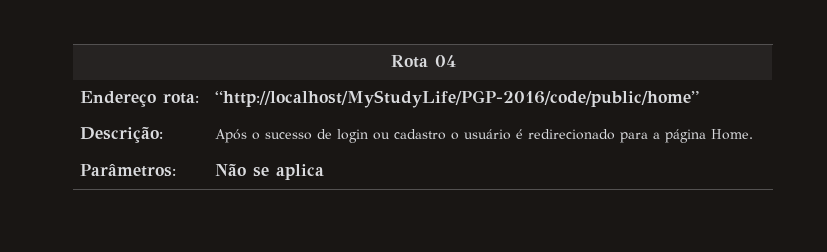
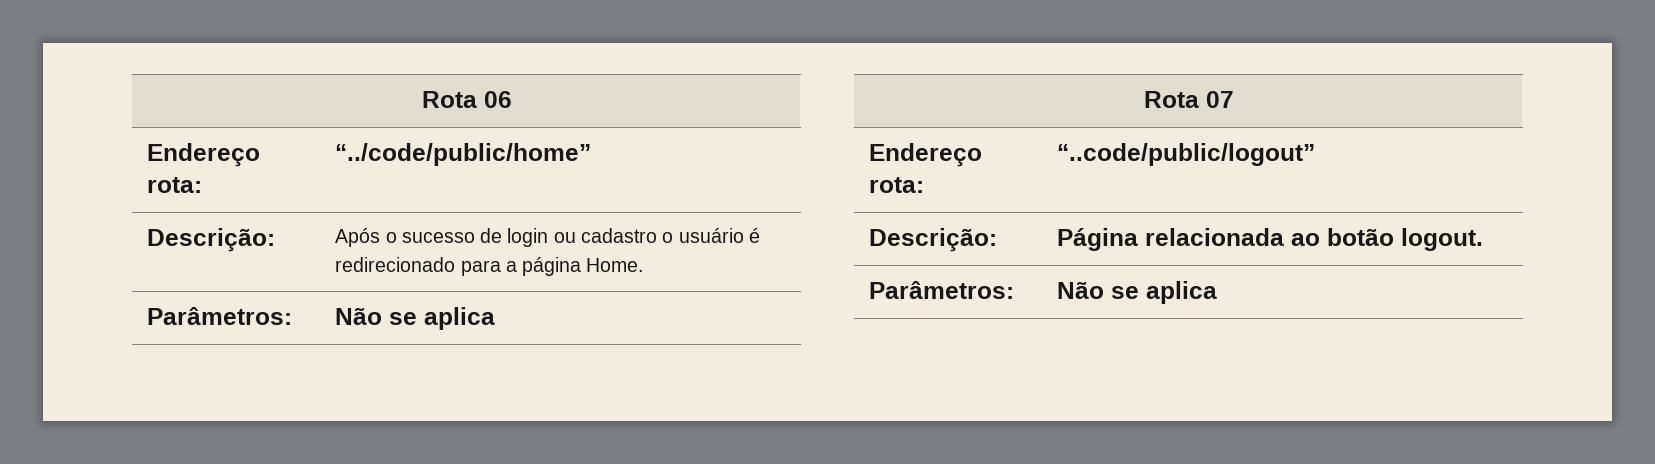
[390,55,456,68] [80,91,200,107] [215,90,700,108] Rota 04 // Endereço rota: | “http://localhost/MyStudyLife/PGP-2016/code/public/home” -> [421,91,512,108] [147,143,261,167] [147,177,203,193] [335,143,592,166] Rota 06 // Endereço rota: | “../code/public/home”
(325, 172) none -> [1143,91,1234,108] [869,143,983,167] [869,177,925,193] [1057,143,1316,166] [869,228,998,252] [1057,228,1484,251] [869,281,1015,299] [1057,281,1218,304] // Rota 07 // Endereço rota: | “..code/public/logout” // Descrição: | Página relacionada ao botão logout. // Parâmetros: | Não se aplica

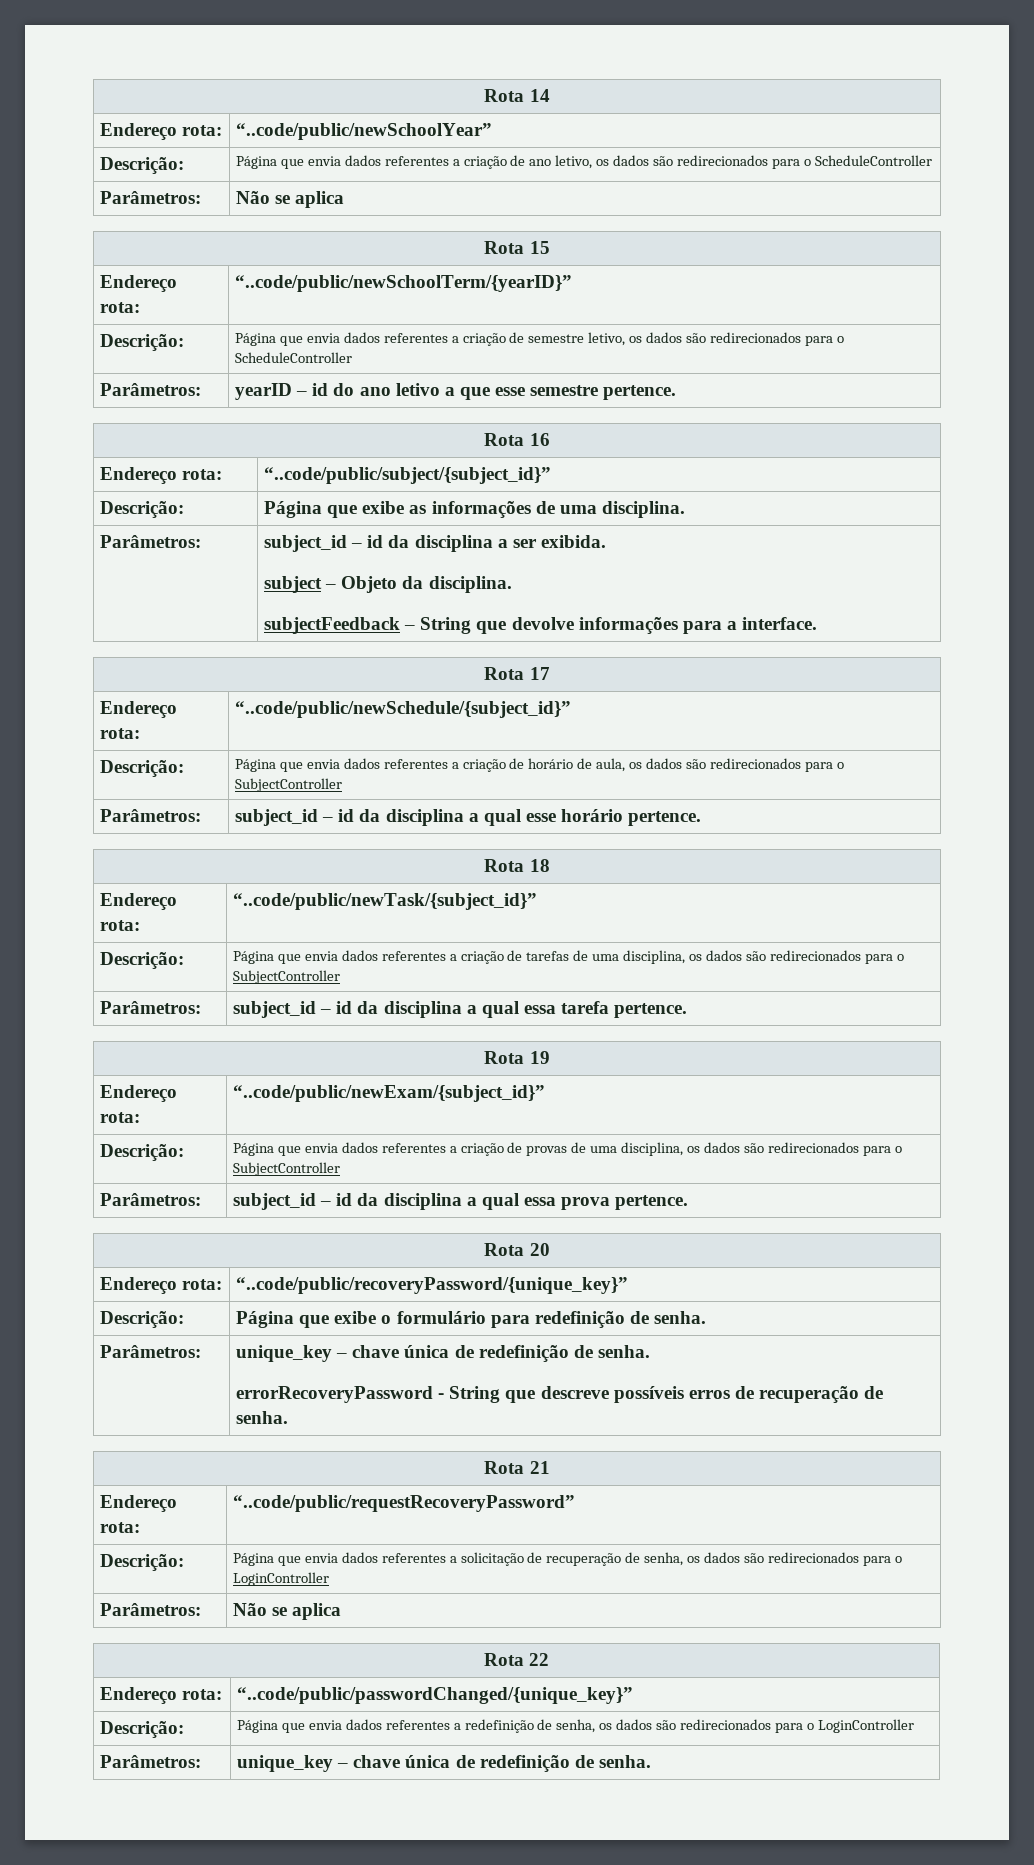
[421,91,512,108] [147,143,261,167] [147,177,203,193] [335,143,592,166] [147,228,276,252] [335,228,760,247] [335,257,644,276] [147,307,293,325] [335,307,496,330] [1143,91,1234,108] [869,143,983,167] [869,177,925,193] [1057,143,1316,166] [869,228,998,252] [1057,228,1484,251] [869,281,1015,299] [1057,281,1218,304] Rota 06 // Endereço rota: | “../code/public/home” // Descrição: | Após o sucesso de login ou cadastro o usuário é redirecionado para a página Home. // Parâmetros: | Não se aplica // Rota 07 // Endereço rota: | “..code/public/logout” // Descrição: | Página relacionada ao botão logout. // Parâmetros: | Não se aplica -> [484,89,550,102] [100,123,223,140] [236,123,493,140] [100,157,185,174] [236,155,932,169] [100,191,202,204] [236,191,345,208] [484,241,550,254] [100,275,178,292] [100,302,141,313] [235,275,573,292] [100,334,185,351] [235,332,844,346] [235,352,353,363] [100,383,202,396] [235,383,677,400] [484,433,550,446] [100,467,223,484] [264,467,552,484] [100,501,185,518] [264,501,685,518] [100,535,202,548] [264,535,606,552] [264,576,512,593] [264,617,818,634] [484,667,550,680] [100,701,178,718] [100,728,141,739] [235,701,572,718] [100,760,185,777] [235,758,844,772] [235,778,343,792] [100,809,202,822] [235,809,702,826] [484,859,550,872] [100,893,178,910] [100,920,141,931] [233,893,538,910] [100,952,185,969] [233,950,904,964] [233,970,341,984] [100,1001,202,1014] [233,1001,688,1018] [484,1051,550,1064] [100,1085,178,1102] [100,1112,141,1123] [233,1085,546,1102] [100,1144,185,1161] [233,1142,902,1156] [233,1162,341,1176] [100,1193,202,1206] [233,1193,689,1210] [484,1243,550,1256] [100,1277,223,1294] [236,1277,629,1294] [100,1311,185,1328] [236,1311,707,1328] [100,1345,202,1358] [236,1345,650,1362] [236,1386,884,1403] [236,1411,289,1424] [484,1461,550,1474] [100,1495,178,1512] [100,1522,141,1533] [233,1495,576,1512] [100,1554,185,1571] [233,1552,902,1566] [233,1572,330,1586] [100,1603,202,1616] [233,1603,342,1620] [483,1653,550,1666] [100,1687,223,1704] [237,1687,634,1704] [100,1721,185,1738] [237,1719,914,1733] [100,1755,202,1768] [237,1755,651,1772] Rota 14 // Endereço rota: | “..code/public/newSchoolYear” // Descrição: | Página que envia dados referentes a criação de ano letivo, os dados são redirecionados para o ScheduleController // Parâmetros: | Não se aplica // Rota 15 // Endereço rota: | “..code/public/newSchoolTerm/{yearID}” // Descrição: | Página que envia dados referentes a criação de semestre letivo, os dados são redirecionados para o ScheduleController // Parâmetros: | yearID – id do ano letivo a que esse semestre pertence. // Rota 16 // Endereço rota: | “..code/public/subject/{subject_id}” // Descrição: | Página que exibe as informações de uma disciplina. // Parâmetros: | subject_id – id da disciplina a ser exibida. // subject – Objeto da disciplina. // subjectFeedback – String que devolve informações para a interface. // Rota 17 // Endereço rota: | “..code/public/newSchedule/{subject_id}” // Descrição: | Página que envia dados referentes a criação de horário de aula, os dados são redirecionados para o SubjectController // Parâmetros: | subject_id – id da disciplina a qual esse horário pertence. // Rota 18 // Endereço rota: | “..code/public/newTask/{subject_id}” // Descrição: | Página que envia dados referentes a criação de tarefas de uma disciplina, os dados são redirecionados para o SubjectController // Parâmetros: | subject_id – id da disciplina a qual essa tarefa pertence. // Rota 19 // Endereço rota: | “..code/public/newExam/{subject_id}” // Descrição: | Página que envia dados referentes a criação de provas de uma disciplina, os dados são redirecionados para o SubjectController // Parâmetros: | subject_id – id da disciplina a qual essa prova pertence. // Rota 20 // Endereço rota: | “..code/public/recoveryPassword/{unique_key}” // Descrição: | Página que exibe o formulário para redefinição de senha. // Parâmetros: | unique_key – chave única de redefinição de senha. // errorRecoveryPassword - String que descreve possíveis erros de recuperação de senha. // Rota 21 // Endereço rota: | “..code/public/requestRecoveryPassword” // Descrição: | Página que envia dados referentes a solicitação de recuperação de senha, os dados são redirecionados para o LoginController // Parâmetros: | Não se aplica // Rota 22 // Endereço rota: | “..code/public/passwordChanged/{unique_key}” // Descrição: | Página que envia dados referentes a redefinição de senha, os dados são redirecionados para o LoginController // Parâmetros: | unique_key – chave única de redefinição de senha.

